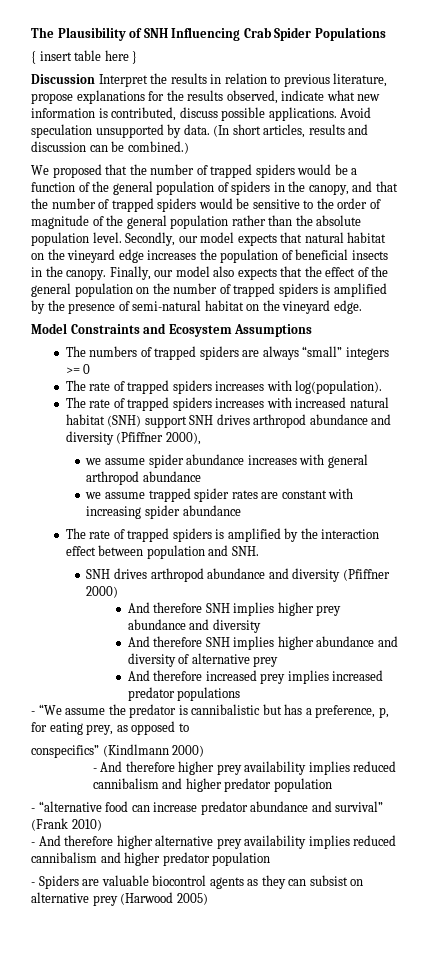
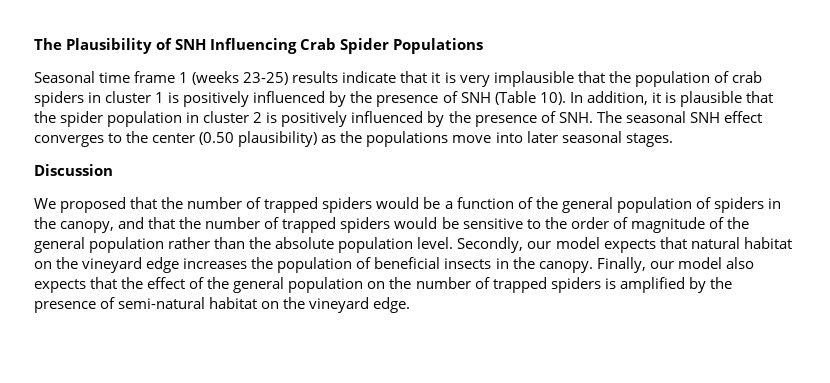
[31,50,138,64] [31,73,388,87] [31,90,381,104] [31,107,372,121] [31,124,369,138] [31,141,189,154] { insert table here } // Discussion Interpret the results in relation to previous literature, propose explanations for the results observed, indicate what new information is contributed, discuss possible applications. Avoid speculation unsupported by data. (In short articles, results and discussion can be combined.) -> [34,71,762,87] [34,91,773,107] [34,111,762,127] [34,131,673,147] [34,164,113,176] Seasonal time frame 1 (weeks 23-25) results indicate that it is very implausible that the population of crab spiders in cluster 1 is positively influenced by the presence of SNH (Table 10). In addition, it is plausible that the spider population in cluster 2 is positively influenced by the presence of SNH. The seasonal SNH effect converges to the center (0.50 plausibility) as the populations move into later seasonal stages. // Discussion
[31,323,313,337] [65,346,389,360] [65,364,91,374] [65,380,383,394] [65,397,389,411] [65,414,392,428] [65,431,201,445] [85,454,368,468] [86,471,201,485] [85,488,354,502] [86,505,241,519] [65,528,380,542] [65,545,259,559] [86,568,390,582] [86,586,119,598] [127,602,342,616] [127,619,261,633] [127,636,398,650] [127,653,279,667] [127,670,384,684] [127,687,241,701] [31,704,389,718] [31,721,189,735] [31,744,205,758] [92,761,397,775] [92,778,332,792] [31,801,384,815] [31,818,102,831] [31,835,397,849] [31,852,271,866] [31,875,364,889] [31,892,208,906] // Model Constraints and Ecosystem Assumptions // The numbers of trapped spiders are always “small” integers >= 0 // The rate of trapped spiders increases with log(population). // The rate of trapped spiders increases with increased natural habitat (SNH) support SNH drives arthropod abundance and diversity (Pfiffner 2000), // we assume spider abundance increases with general arthropod abundance // we assume trapped spider rates are constant with increasing spider abundance // The rate of trapped spiders is amplified by the interaction effect between population and SNH. // SNH drives arthropod abundance and diversity (Pfiffner 2000) // And therefore SNH implies higher prey abundance and diversity // And therefore SNH implies higher abundance and diversity of alternative prey // And therefore increased prey implies increased predator populations // - “We assume the predator is cannibalistic but has a preference, p, for eating prey, as opposed to // conspecifics” (Kindlmann 2000) // - And therefore higher prey availability implies reduced cannibalism and higher predator population // - “alternative food can increase predator abundance and survival” (Frank 2010) // - And therefore higher alternative prey availability implies reduced cannibalism and higher predator population // - Spiders are valuable biocontrol agents as they can subsist on alternative prey (Harwood 2005) -> (411, 305) none

